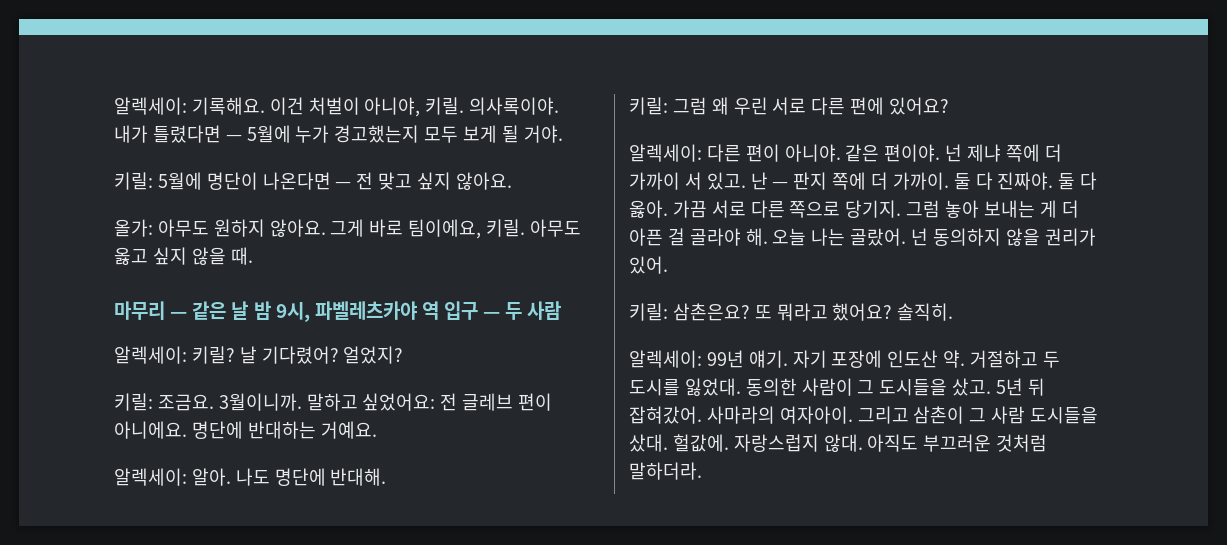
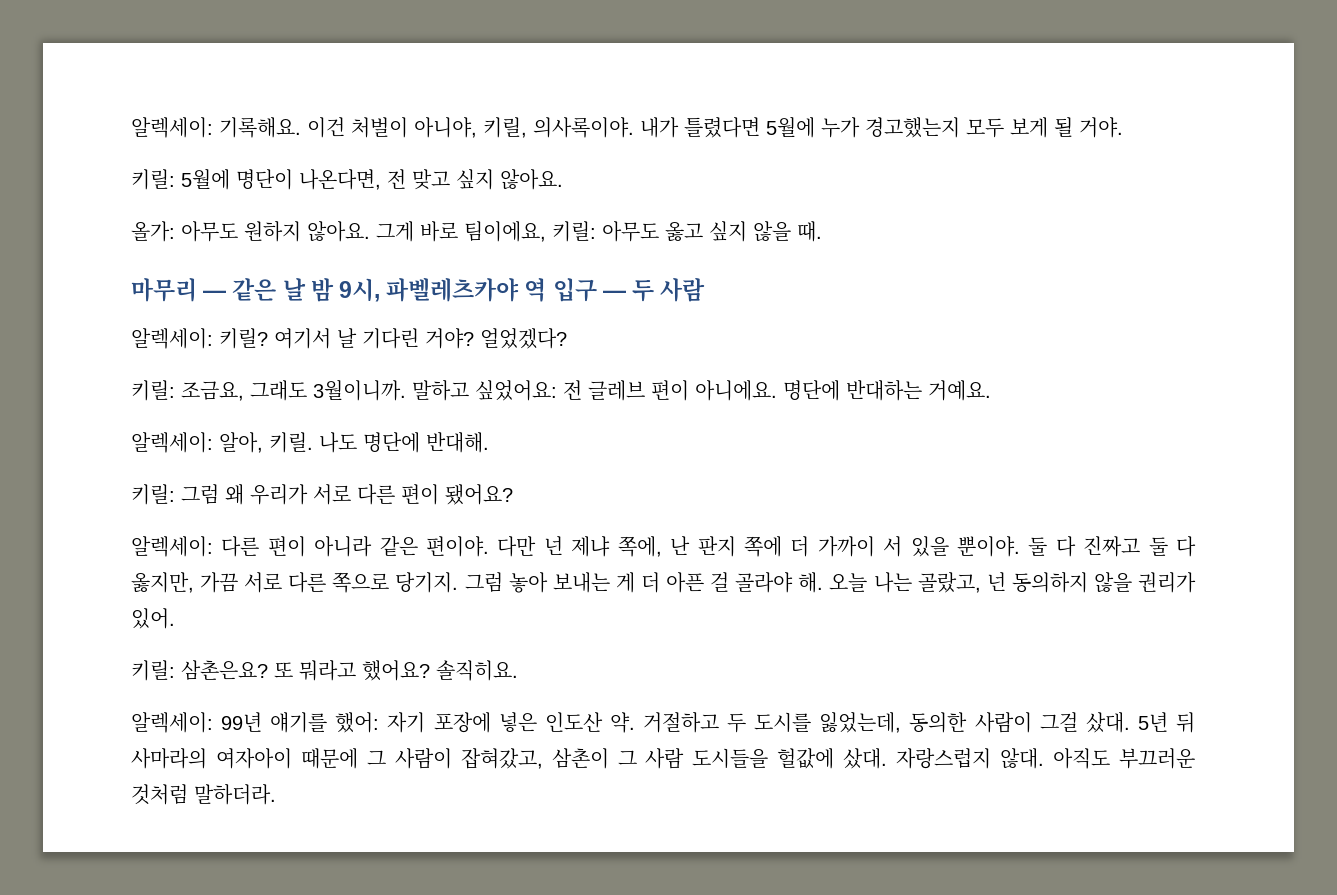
[425,97,465,115] 키릴. -> [483,117,527,138] 키릴,
[225,135,242,141] — -> (760, 127) none
[262,172,352,190] 나온다면 — -> [299,169,381,190] 나온다면,
[486,219,526,237] 키릴. -> [552,221,596,242] 키릴:
[239,346,404,364] [114,393,214,411] 날 기다렸어? 얼었지? // 키릴: 조금요. -> [274,328,567,349] [131,380,307,401] 여기서 날 기다린 거야? 얼었겠다? // 키릴: 조금요, 그래도
[191,468,231,486] 알아. -> [219,432,313,453] 알아, 키릴.
[733,97,950,115] 우린 서로 다른 편에 있어요? -> [250,484,513,505] 우리가 서로 다른 편이 됐어요?
[784,144,841,162] 아니야. -> [314,536,373,557] 아니라
(941, 153) none -> [497,536,537,557] 다만
(1002, 153) none -> [617,536,736,557] 쪽에, 난 판지
[706,172,1098,190] [629,200,668,218] 있고. 난 — 판지 쪽에 더 가까이. 둘 다 진짜야. 둘 다 옳아. -> [910,536,1196,557] [131,572,194,593] 있을 뿐이야. 둘 다 진짜고 둘 다 옳지만,
[850,228,907,246] 골랐어. -> [917,572,981,593] 골랐고,
[897,303,954,321] 솔직히. -> [436,660,518,681] 솔직히요.
[748,350,788,368] 얘기. -> [270,712,380,733] 얘기를 했어:
(883, 359) none -> [498,712,537,732] 넣은
[684,378,741,396] 잃었대. -> [819,712,902,733] 잃었는데,
[857,378,1045,396] [629,406,909,424] 그 도시들을 샀고. 5년 뒤 잡혀갔어. 사마라의 여자아이. 그리고 -> [1039,712,1195,733] [131,748,543,769] 그걸 샀대. 5년 뒤 사마라의 여자아이 때문에 그 사람이 잡혀갔고,
[629,434,729,452] 샀대. 헐값에. -> [777,748,888,769] 헐값에 샀대.

